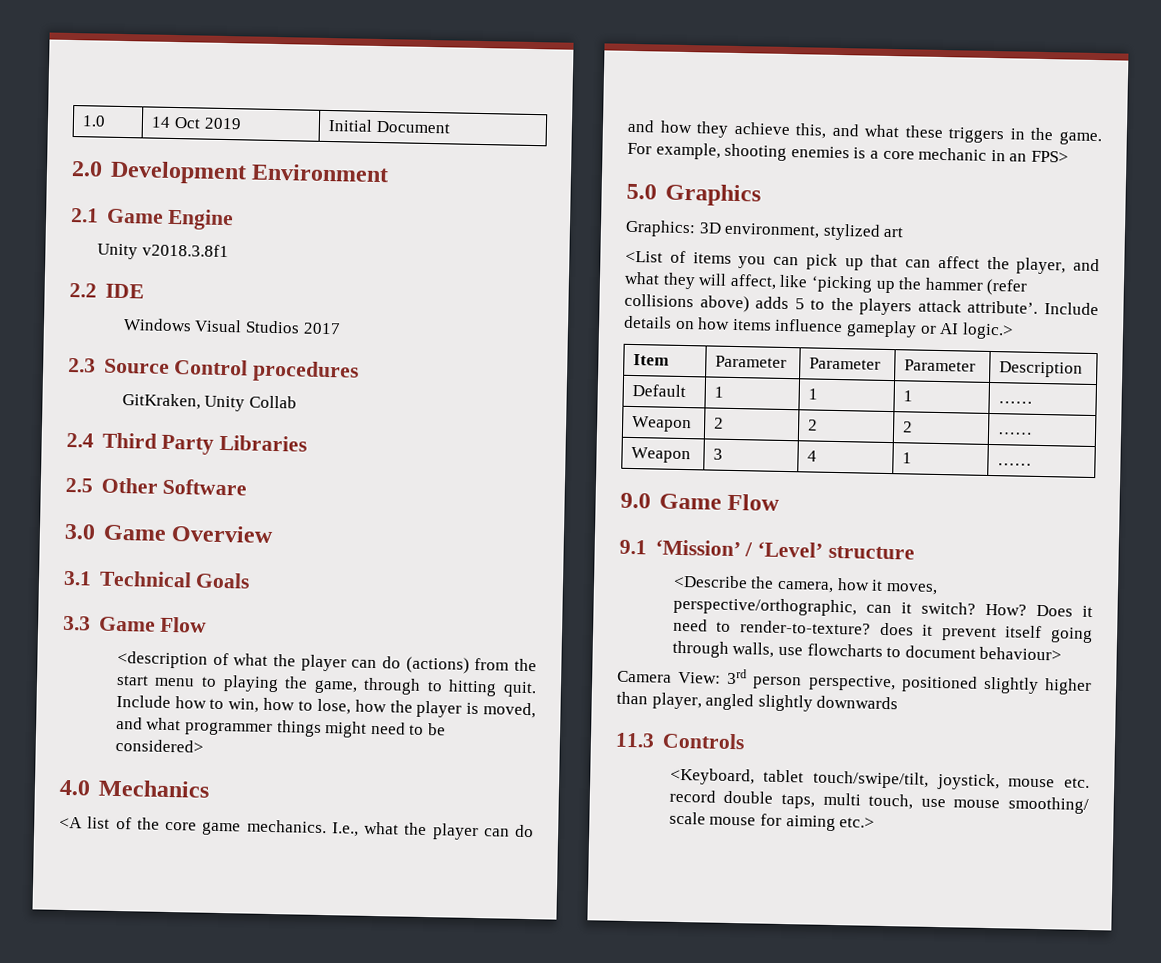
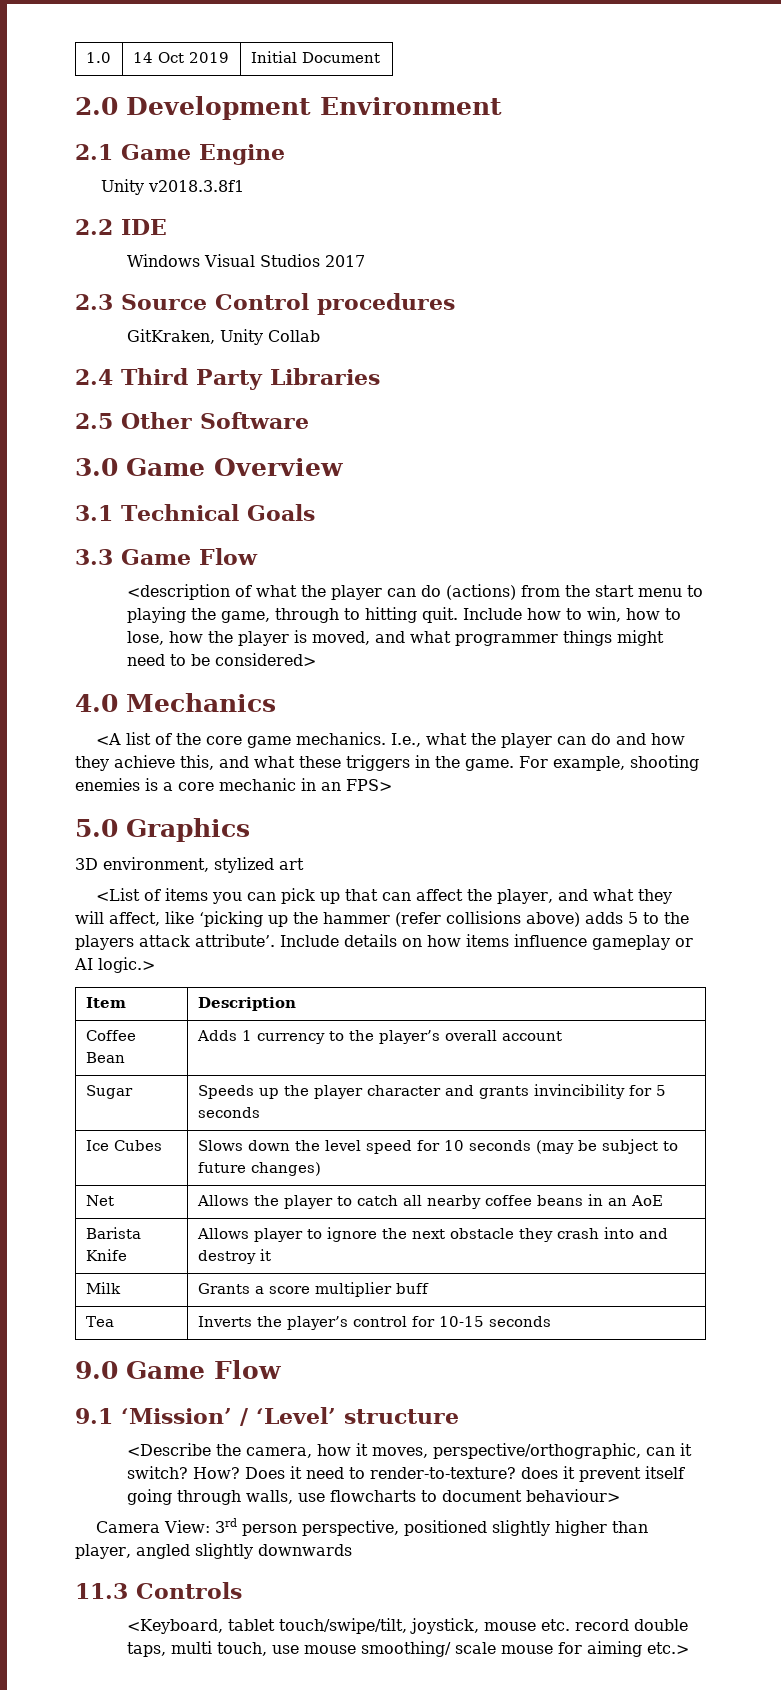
[625,219,696,238] Graphics: -> (250, 830) none
[715,355,788,369] [809,357,882,370] [904,359,977,372] [999,361,1084,378] [632,384,687,398] [714,386,725,398] [808,388,819,400] [903,390,914,402] [998,401,1034,404] [631,415,693,433] [714,417,725,429] [808,419,819,431] [903,421,914,433] [998,432,1034,435] [631,446,692,464] [713,448,724,460] [807,450,818,462] [902,452,913,464] [997,463,1033,466] Parameter | Parameter | Parameter | Description // Default | 1 | 1 | 1 | …… // Weapon | 2 | 2 | 2 | …… // Weapon | 3 | 4 | 1 | …… -> [197,997,296,1011] [85,1030,136,1041] [85,1052,125,1063] [196,1030,562,1044] [85,1085,133,1099] [197,1084,666,1099] [197,1107,260,1118] [85,1140,162,1151] [197,1139,678,1154] [197,1162,321,1176] [85,1195,114,1206] [196,1194,663,1209] [85,1227,141,1239] [85,1249,127,1261] [196,1227,668,1242] [197,1249,271,1264] [85,1282,121,1294] [197,1282,429,1297] [85,1316,114,1327] [197,1316,551,1330] Description // Coffee Bean | Adds 1 currency to the player’s overall account // Sugar | Speeds up the player character and grants invincibility for 5 seconds // Ice Cubes | Slows down the level speed for 10 seconds (may be subject to future changes) // Net | Allows the player to catch all nearby coffee beans in an AoE // Barista Knife | Allows player to ignore the next obstacle they crash into and destroy it // Milk | Grants a score multiplier buff // Tea | Inverts the player’s control for 10-15 seconds

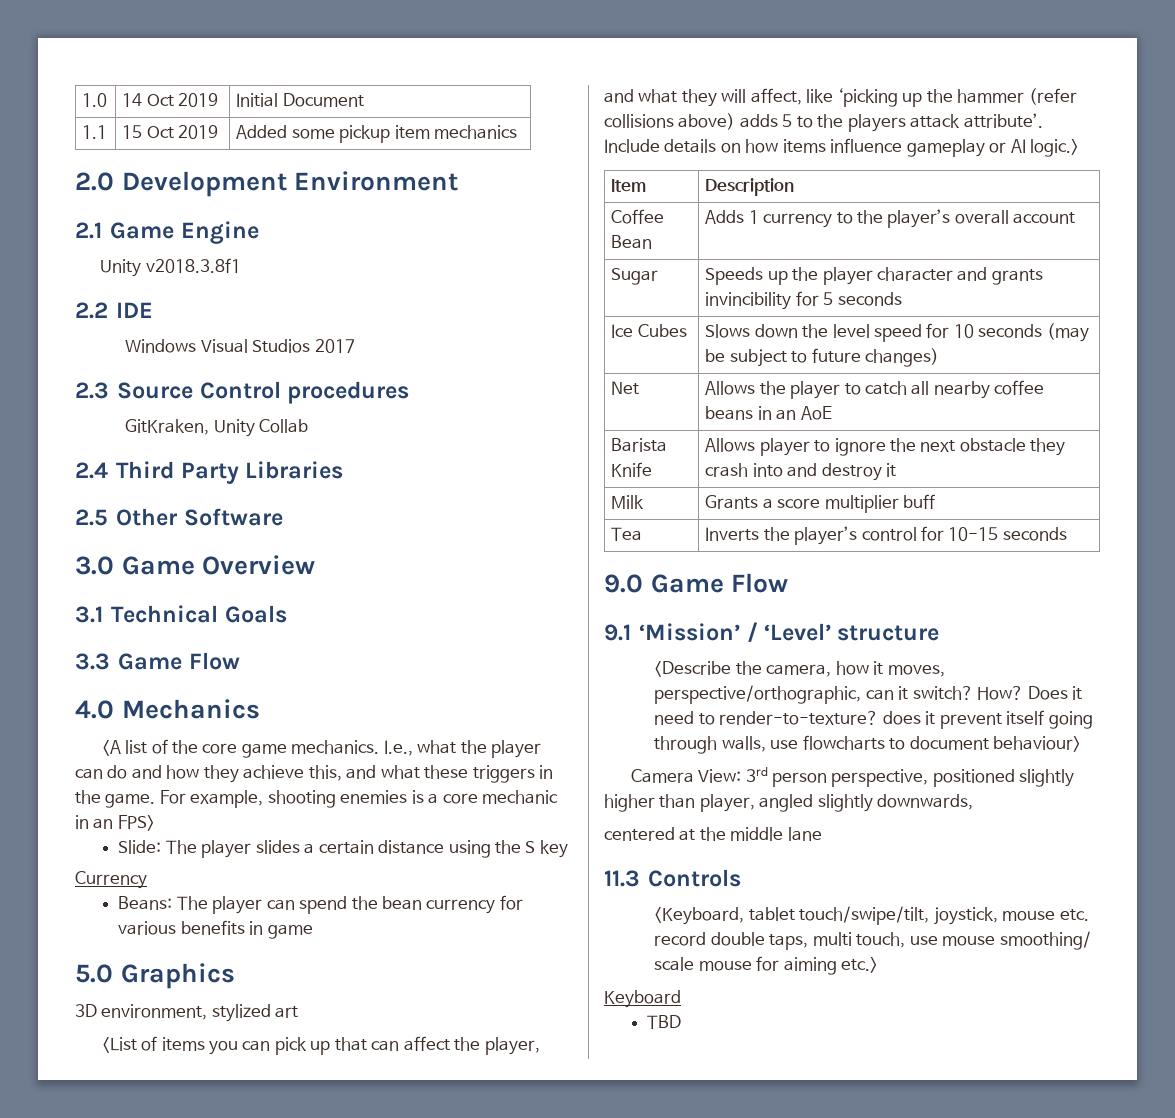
(380, 57) none -> [82,125,108,139] [122,125,219,139] [236,125,518,143] // 1.1 | 15 Oct 2019 | Added some pickup item mechanics
[127,584,704,600] [127,607,682,623] [127,630,665,646] [127,653,317,666] // <description of what the player can do (actions) from the start menu to playing the game, through to hitting quit. Include how to win, how to lose, how the player is moved, and what programmer things might need to be considered> -> (240, 661) none
(392, 785) none -> [118,840,568,858] [75,871,147,889] [118,895,523,914] [118,920,313,939] // Slide: The player slides a certain distance using the S key // Currency // Beans: The player can spend the bean currency for various benefits in game
[257,1544,352,1556] downwards -> [877,794,974,810] [604,827,822,841] downwards, // centered at the middle lane
(690, 1648) none -> [604,990,681,1008] [647,1015,682,1029] // Keyboard // TBD

